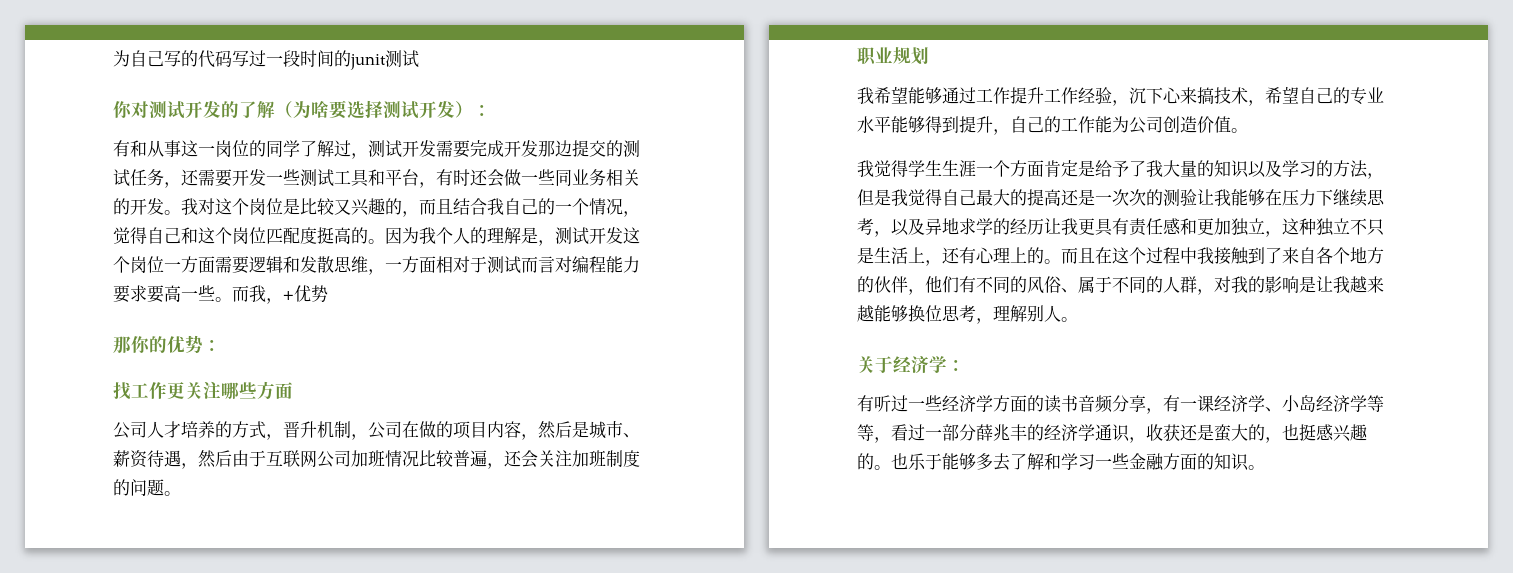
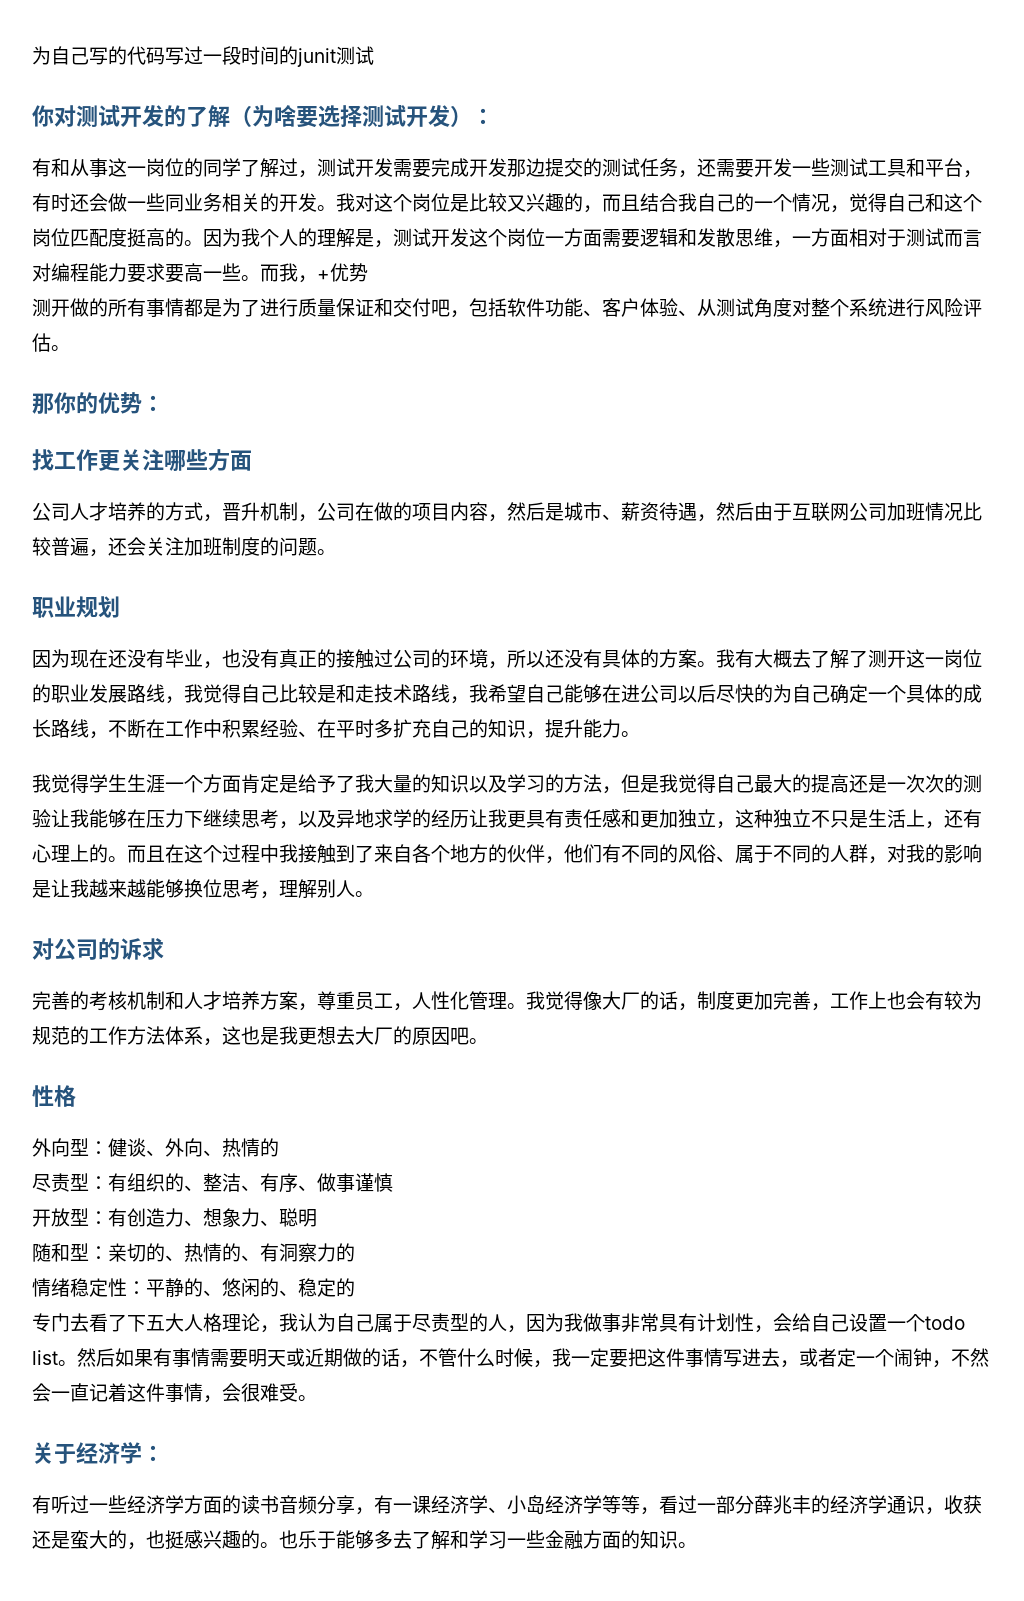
(328, 293) none -> [32,298,982,318] [32,333,70,352] // 测开做的所有事情都是为了进行质量保证和交付吧，包括软件功能、客户体验、从测试角度对整个系统进行风险评估。
[857,86,1384,106] [857,116,1231,135] 我希望能够通过工作提升工作经验，沉下心来搞技术，希望自己的专业水平能够得到提升，自己的工作能为公司创造价值 -> [32,649,982,669] [32,684,982,704] [32,719,621,739] 因为现在还没有毕业，也没有真正的接触过公司的环境，所以还没有具体的方案。我有大概去了解了测开这一岗位的职业发展路线，我觉得自己比较是和走技术路线，我希望自己能够在进公司以后尽快的为自己确定一个具体的成长路线，不断在工作中积累经验、在平时多扩充自己的知识，提升能力
(1078, 319) none -> [32,938,164,960] [32,991,982,1011] [32,1026,488,1046] [32,1085,76,1107] [32,1138,279,1157] [32,1173,393,1193] [32,1208,317,1227] [32,1243,355,1263] [32,1278,355,1297] [32,1313,965,1333] [32,1348,989,1368] [32,1383,317,1403] // 对公司的诉求 // 完善的考核机制和人才培养方案，尊重员工，人性化管理。我觉得像大厂的话，制度更加完善，工作上也会有较为规范的工作方法体系，这也是我更想去大厂的原因吧。 // 性格 // 外向型：健谈、外向、热情的 // 尽责型：有组织的、整洁、有序、做事谨慎 // 开放型：有创造力、想象力、聪明 // 随和型：亲切的、热情的、有洞察力的 // 情绪稳定性：平静的、悠闲的、稳定的 // 专门去看了下五大人格理论，我认为自己属于尽责型的人，因为我做事非常具有计划性，会给自己设置一个todo list。然后如果有事情需要明天或近期做的话，不管什么时候，我一定要把这件事情写进去，或者定一个闹钟，不然会一直记着这件事情，会很难受。

